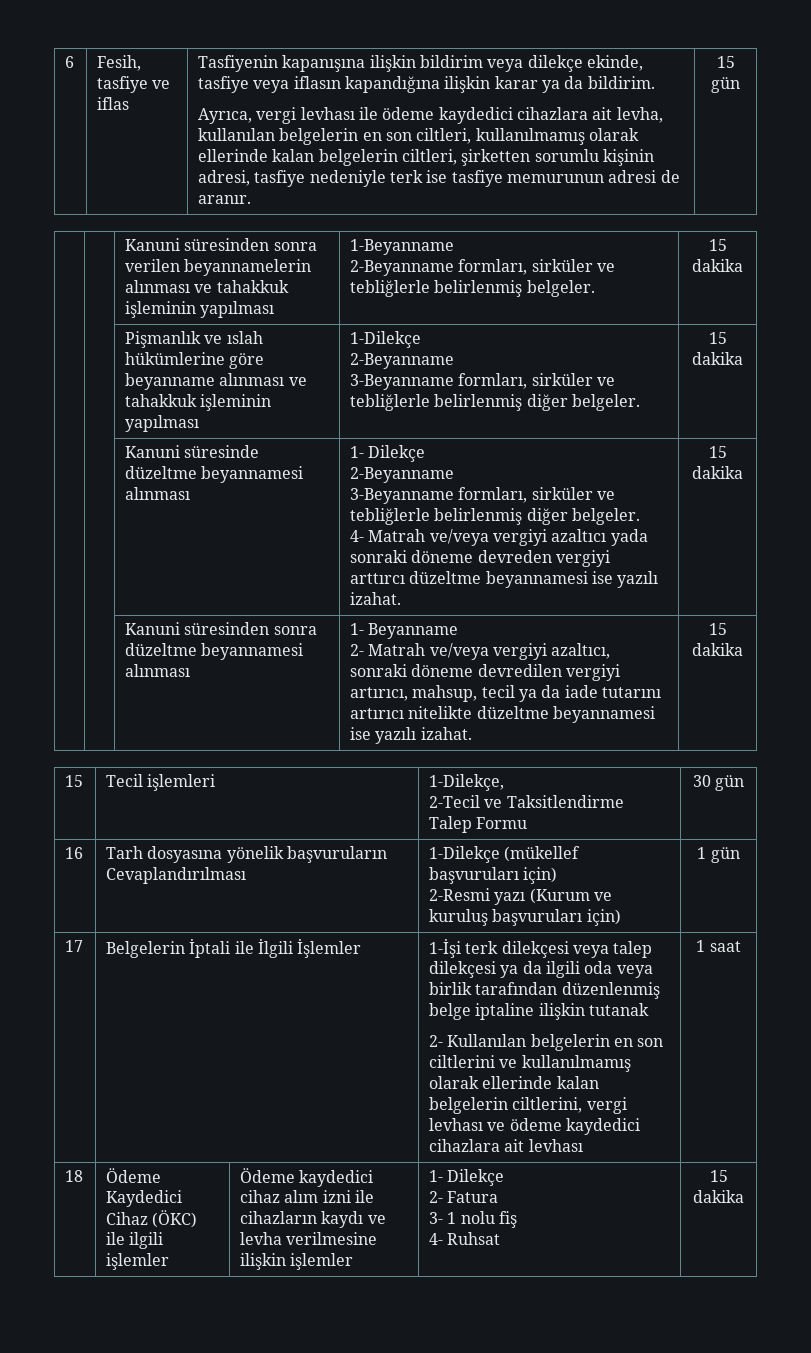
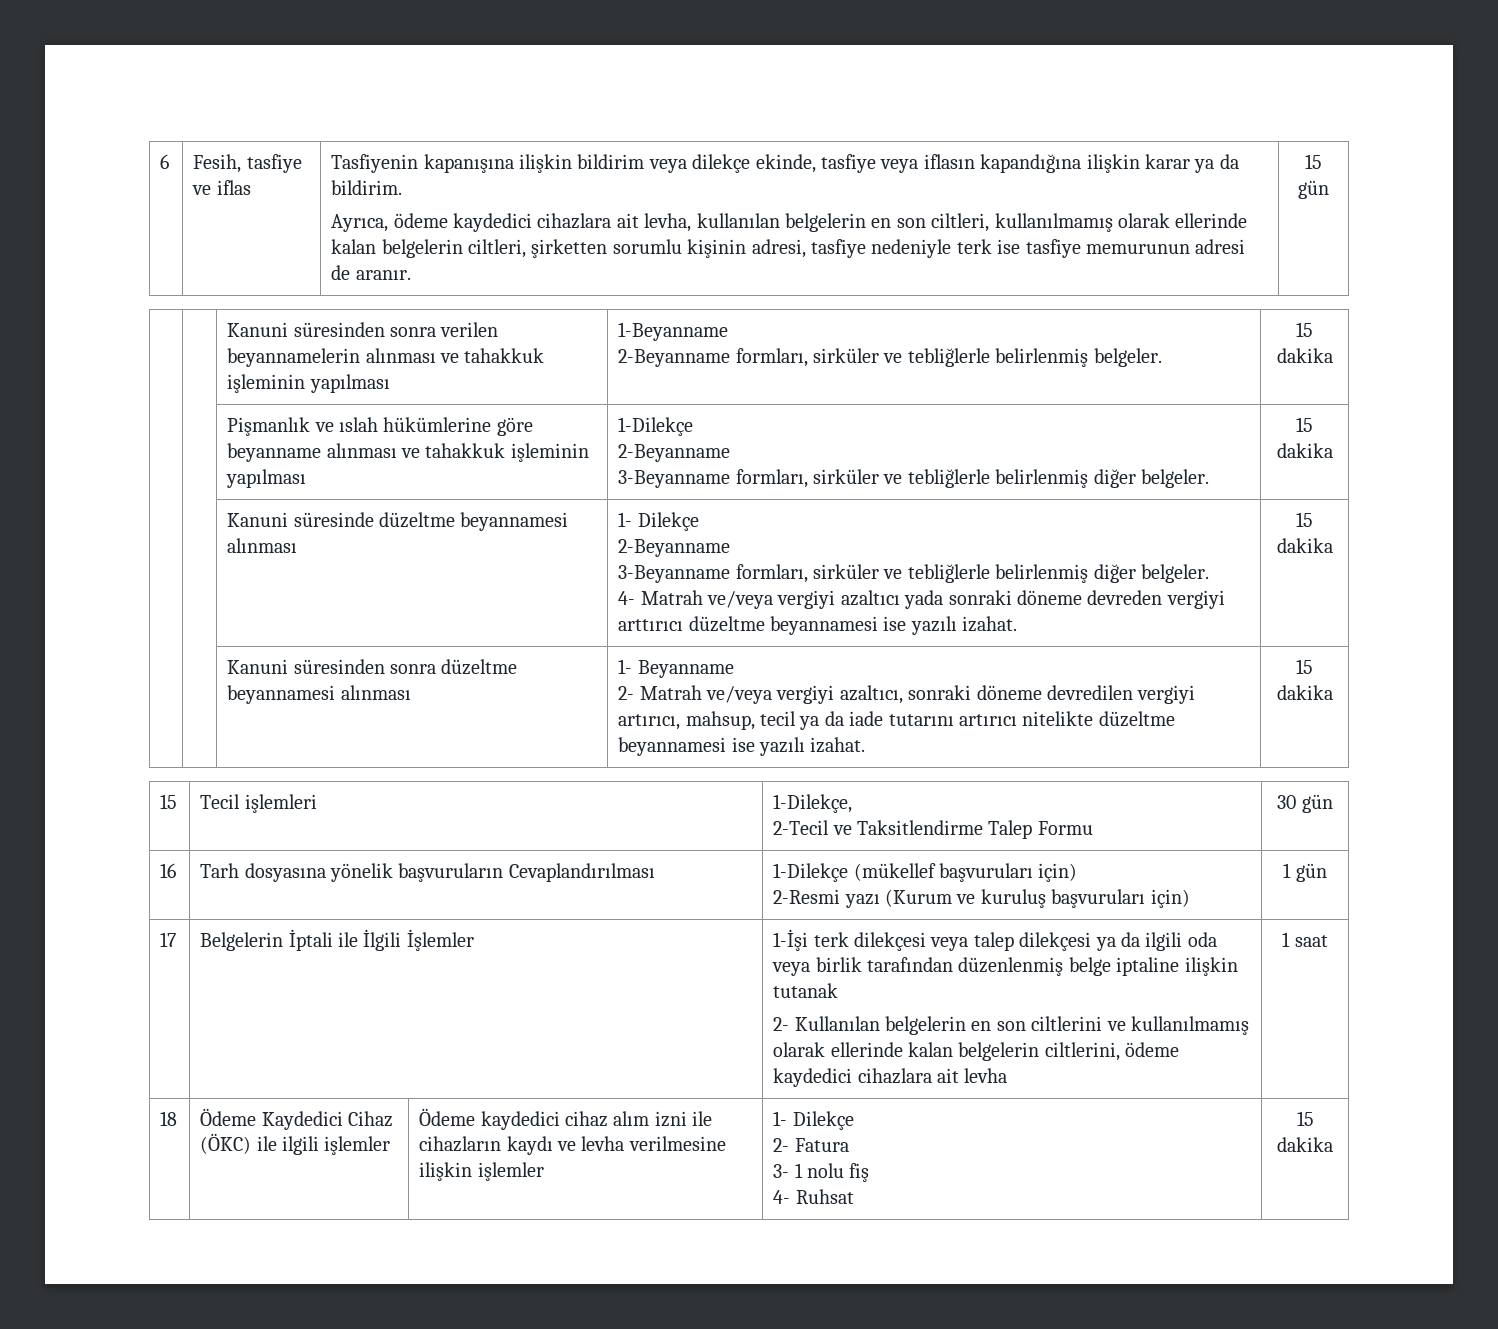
[256,107,379,124] vergi levhası ile -> (389, 223) none
[350,573,406,584] arttırcı -> [618,619,684,631] arttırıcı
[586,1097,627,1114] [429,1118,641,1135] [429,1139,583,1152] vergi levhası ve ödeme kaydedici cihazlara ait levhası -> [1125,1042,1180,1057] [773,1068,1008,1087] ödeme kaydedici cihazlara ait levha

